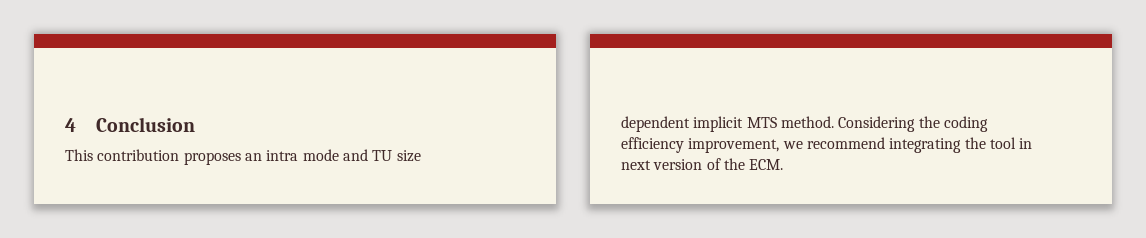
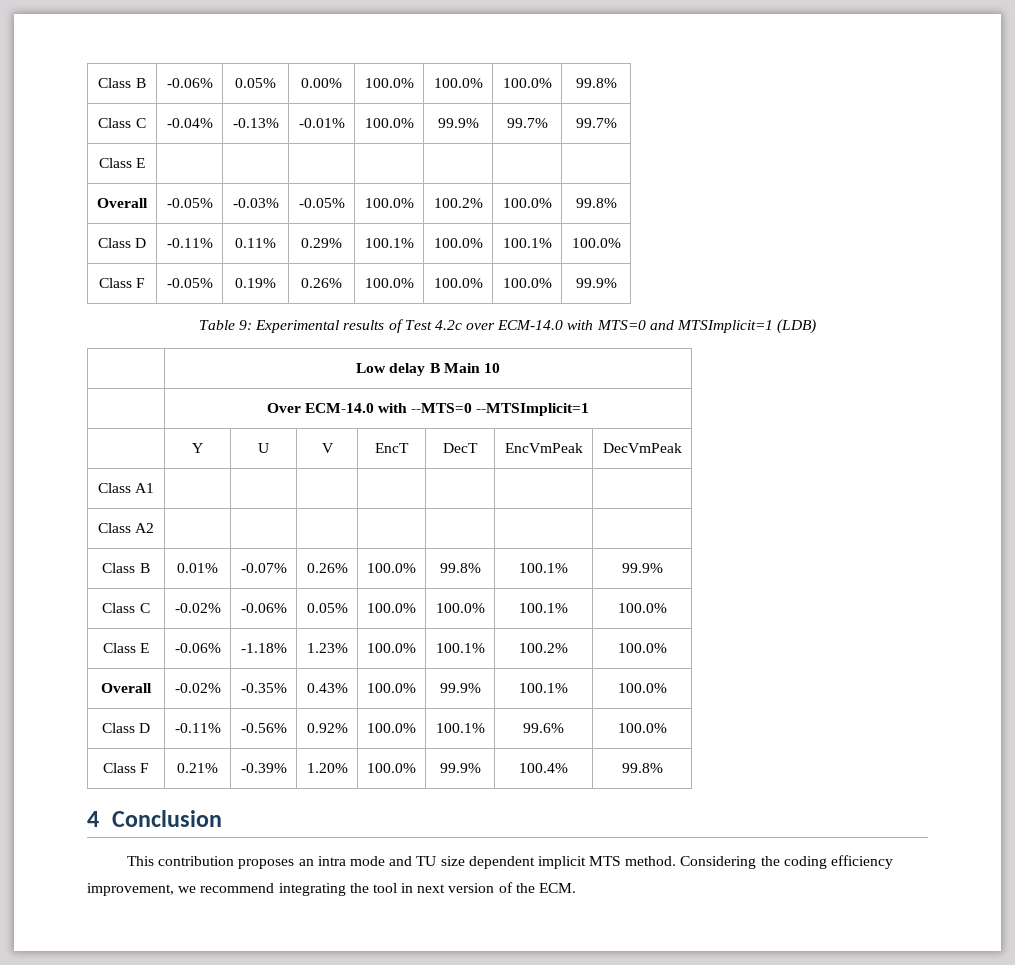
(65, 125) none -> [98,78,146,88] [166,78,213,88] [235,78,276,88] [301,78,342,88] [364,78,414,88] [433,78,483,88] [502,78,552,88] [575,78,617,88] [98,118,146,128] [166,118,213,128] [232,118,279,128] [298,118,345,128] [364,118,414,128] [437,118,479,128] [506,118,548,128] [575,118,617,128] [98,158,146,168] [97,198,148,208] [166,198,213,208] [232,198,279,208] [298,198,345,208] [364,198,414,208] [433,198,483,208] [502,198,552,208] [575,198,617,208] [97,238,147,248] [166,238,213,248] [235,238,276,248] [301,238,342,248] [364,238,414,248] [433,238,483,248] [502,238,552,248] [571,238,621,248] [98,278,146,288] [166,278,213,288] [235,278,276,288] [301,278,342,288] [364,278,414,288] [433,278,483,288] [502,278,552,288] [575,278,617,288] [198,319,817,334] [356,363,500,376] [266,403,590,416] [192,443,203,453] [258,443,269,453] [321,443,334,453] [375,443,409,453] [443,443,478,453] [504,443,583,453] [602,443,682,453] [97,483,155,493] [97,523,155,533] [102,563,150,573] [177,563,218,573] [240,563,287,573] [306,563,348,573] [367,563,416,573] [439,563,481,573] [519,563,568,573] [621,563,663,573] [102,603,150,613] [174,603,221,613] [240,603,287,613] [306,603,348,613] [367,603,416,613] [435,603,485,613] [519,603,568,613] [617,603,667,613] [102,643,150,653] [174,643,221,653] [240,643,287,653] [306,643,348,653] [367,643,416,653] [435,643,485,653] [519,643,568,653] [617,643,667,653] [101,683,152,693] [174,683,221,693] [240,683,287,693] [306,683,348,693] [367,683,416,693] [439,683,481,693] [519,683,568,693] [617,683,667,693] [101,723,151,733] [174,723,221,733] [240,723,287,733] [306,723,348,733] [367,723,416,733] [435,723,485,733] [523,723,564,733] [617,723,667,733] [102,763,150,773] [177,763,218,773] [240,763,287,773] [306,763,348,773] [367,763,416,773] [439,763,481,773] [519,763,568,773] [621,763,663,773] Class B | -0.06% | 0.05% | 0.00% | 100.0% | 100.0% | 100.0% | 99.8% // Class C | -0.04% | -0.13% | -0.01% | 100.0% | 99.9% | 99.7% | 99.7% // Class E | | | | | | | // Overall | -0.05% | -0.03% | -0.05% | 100.0% | 100.2% | 100.0% | 99.8% // Class D | -0.11% | 0.11% | 0.29% | 100.1% | 100.0% | 100.1% | 100.0% // Class F | -0.05% | 0.19% | 0.26% | 100.0% | 100.0% | 100.0% | 99.9% // Table 9: Experimental results of Test 4.2c over ECM-14.0 with MTS=0 and MTSImplicit=1 (LDB) // | Low delay B Main 10 // | Over ECM-14.0 with --MTS=0 --MTSImplicit=1 // | Y | U | V | EncT | DecT | EncVmPeak | DecVmPeak // Class A1 | | | | | | | // Class A2 | | | | | | | // Class B | 0.01% | -0.07% | 0.26% | 100.0% | 99.8% | 100.1% | 99.9% // Class C | -0.02% | -0.06% | 0.05% | 100.0% | 100.0% | 100.1% | 100.0% // Class E | -0.06% | -1.18% | 1.23% | 100.0% | 100.1% | 100.2% | 100.0% // Overall | -0.02% | -0.35% | 0.43% | 100.0% | 99.9% | 100.1% | 100.0% // Class D | -0.11% | -0.56% | 0.92% | 100.0% | 100.1% | 99.6% | 100.0% // Class F | 0.21% | -0.39% | 1.20% | 100.0% | 99.9% | 100.4% | 99.8% //

